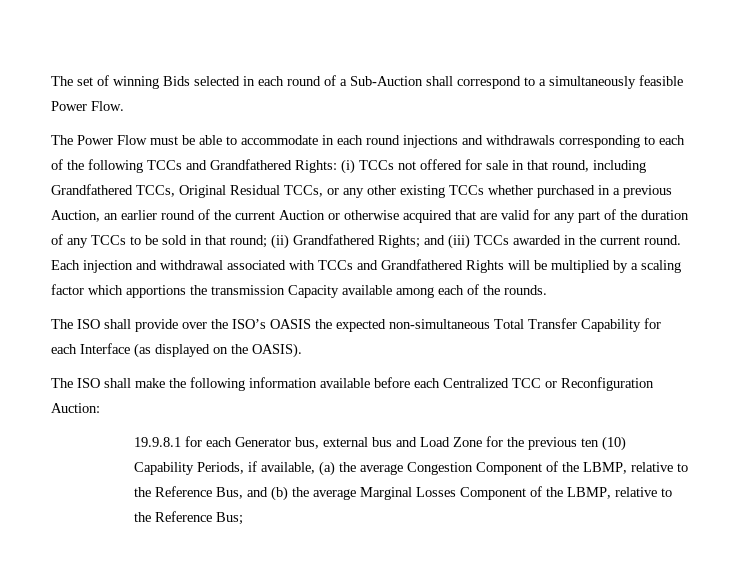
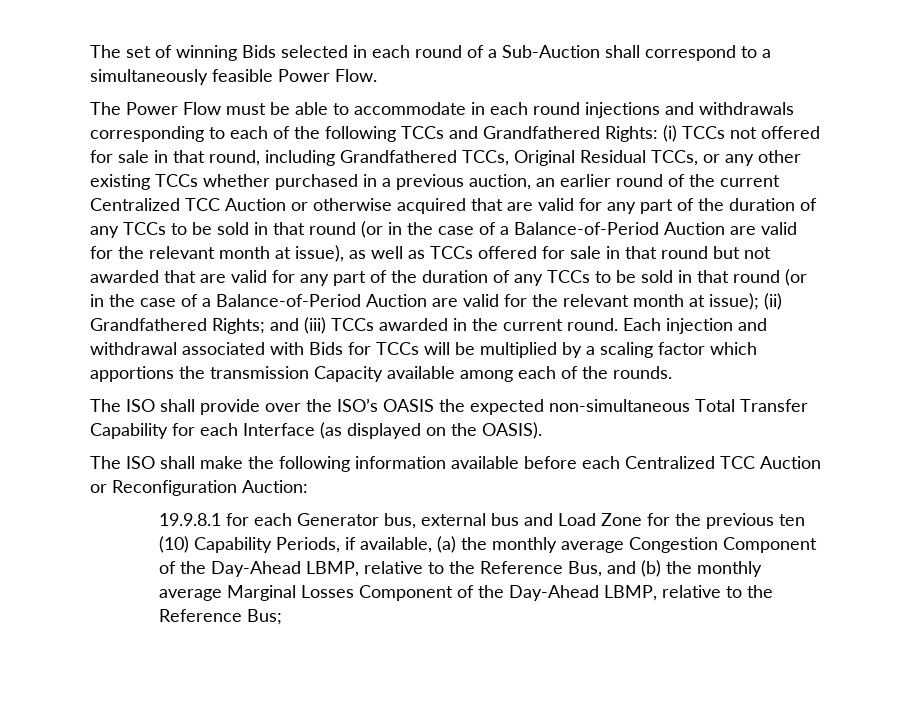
[51,210,100,222] Auction, -> [469,174,531,190] auction,
(275, 215) none -> [90,198,220,211] Centralized TCC
[230,235,267,248] round; -> [309,221,797,238] [90,245,771,262] [90,269,807,286] [90,293,759,310] round (or in the case of a Balance-of-Period Auction are valid for the relevant month at issue), as well as TCCs offered for sale in that round but not awarded that are valid for any part of the duration of any TCCs to be sold in that round (or in the case of a Balance-of-Period Auction are valid for the relevant month at issue);
[318,259,504,273] TCCs and Grandfathered Rights -> [309,342,419,355] Bids for TCCs
(541, 383) none -> [760,456,821,469] Auction
(357, 467) none -> [491,537,557,553] monthly
(580, 467) none -> [210,561,301,577] Day-Ahead
(310, 492) none -> [696,561,762,577] monthly
(564, 492) none -> [508,585,599,601] Day-Ahead

